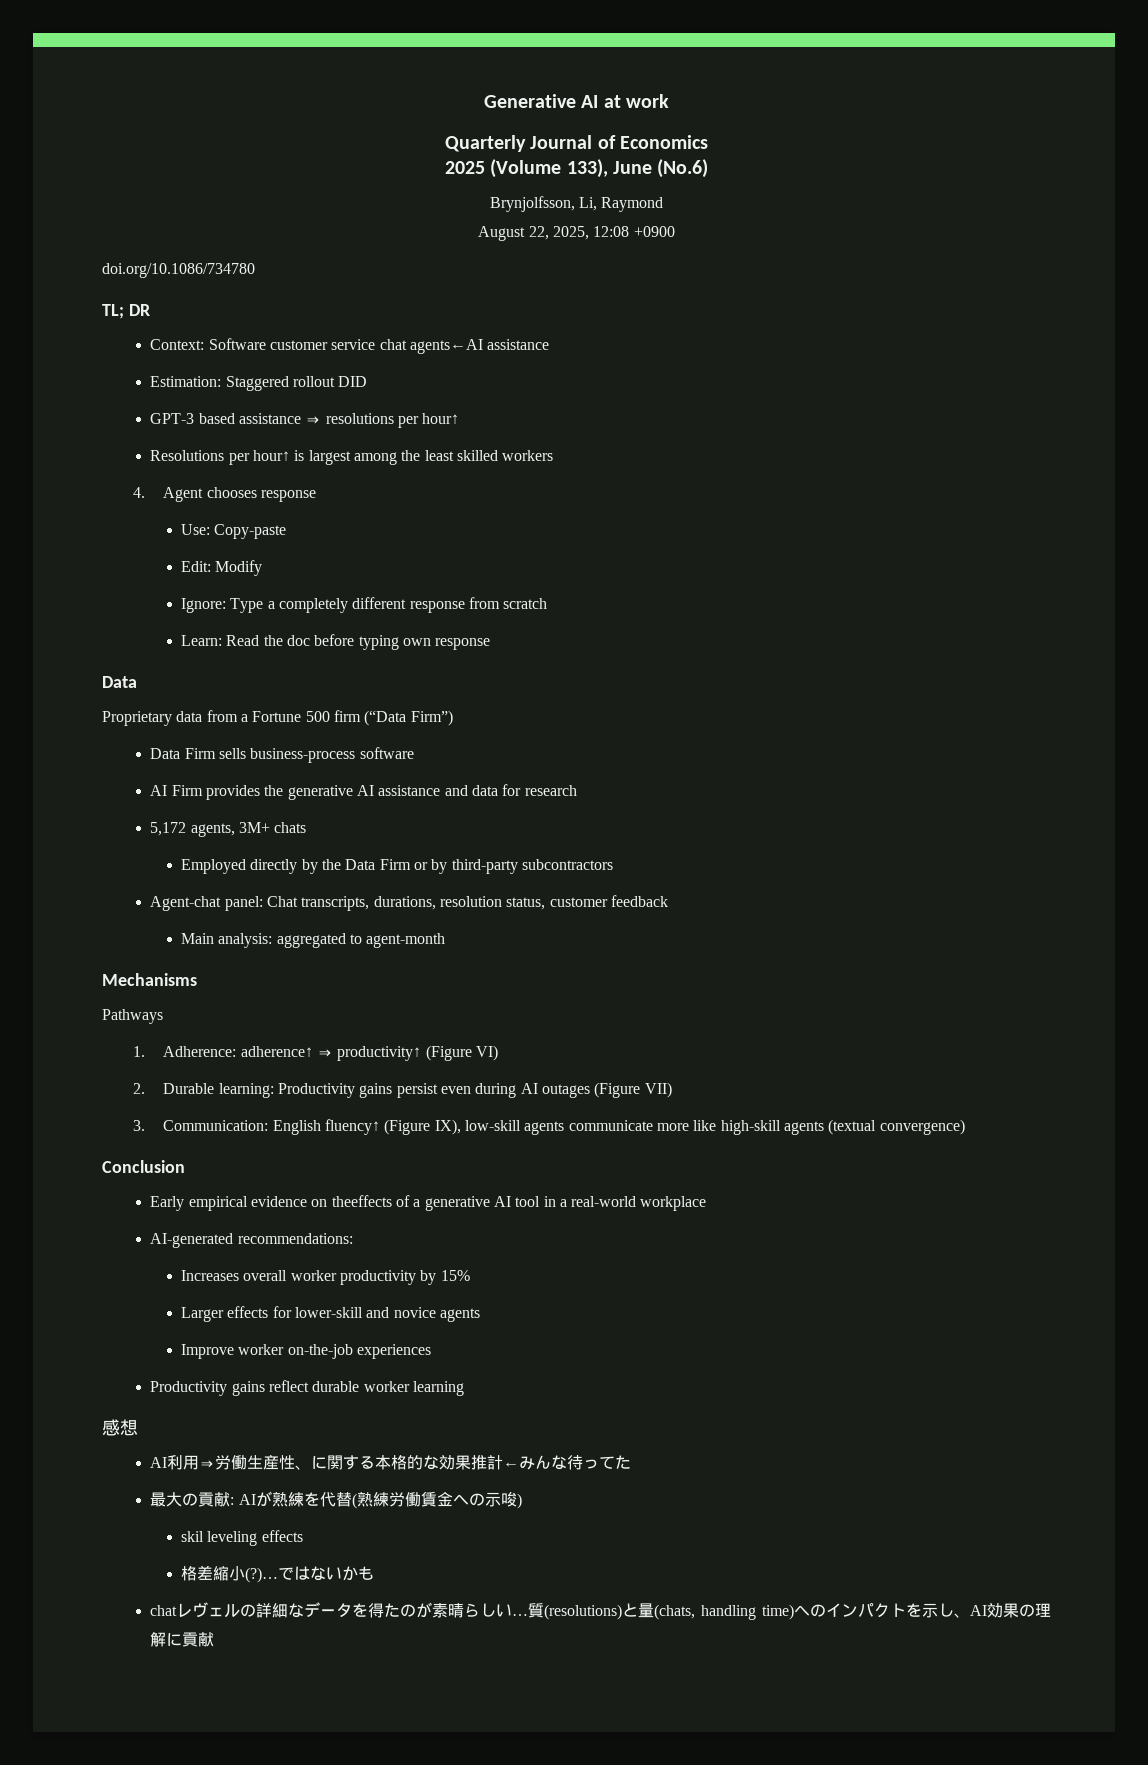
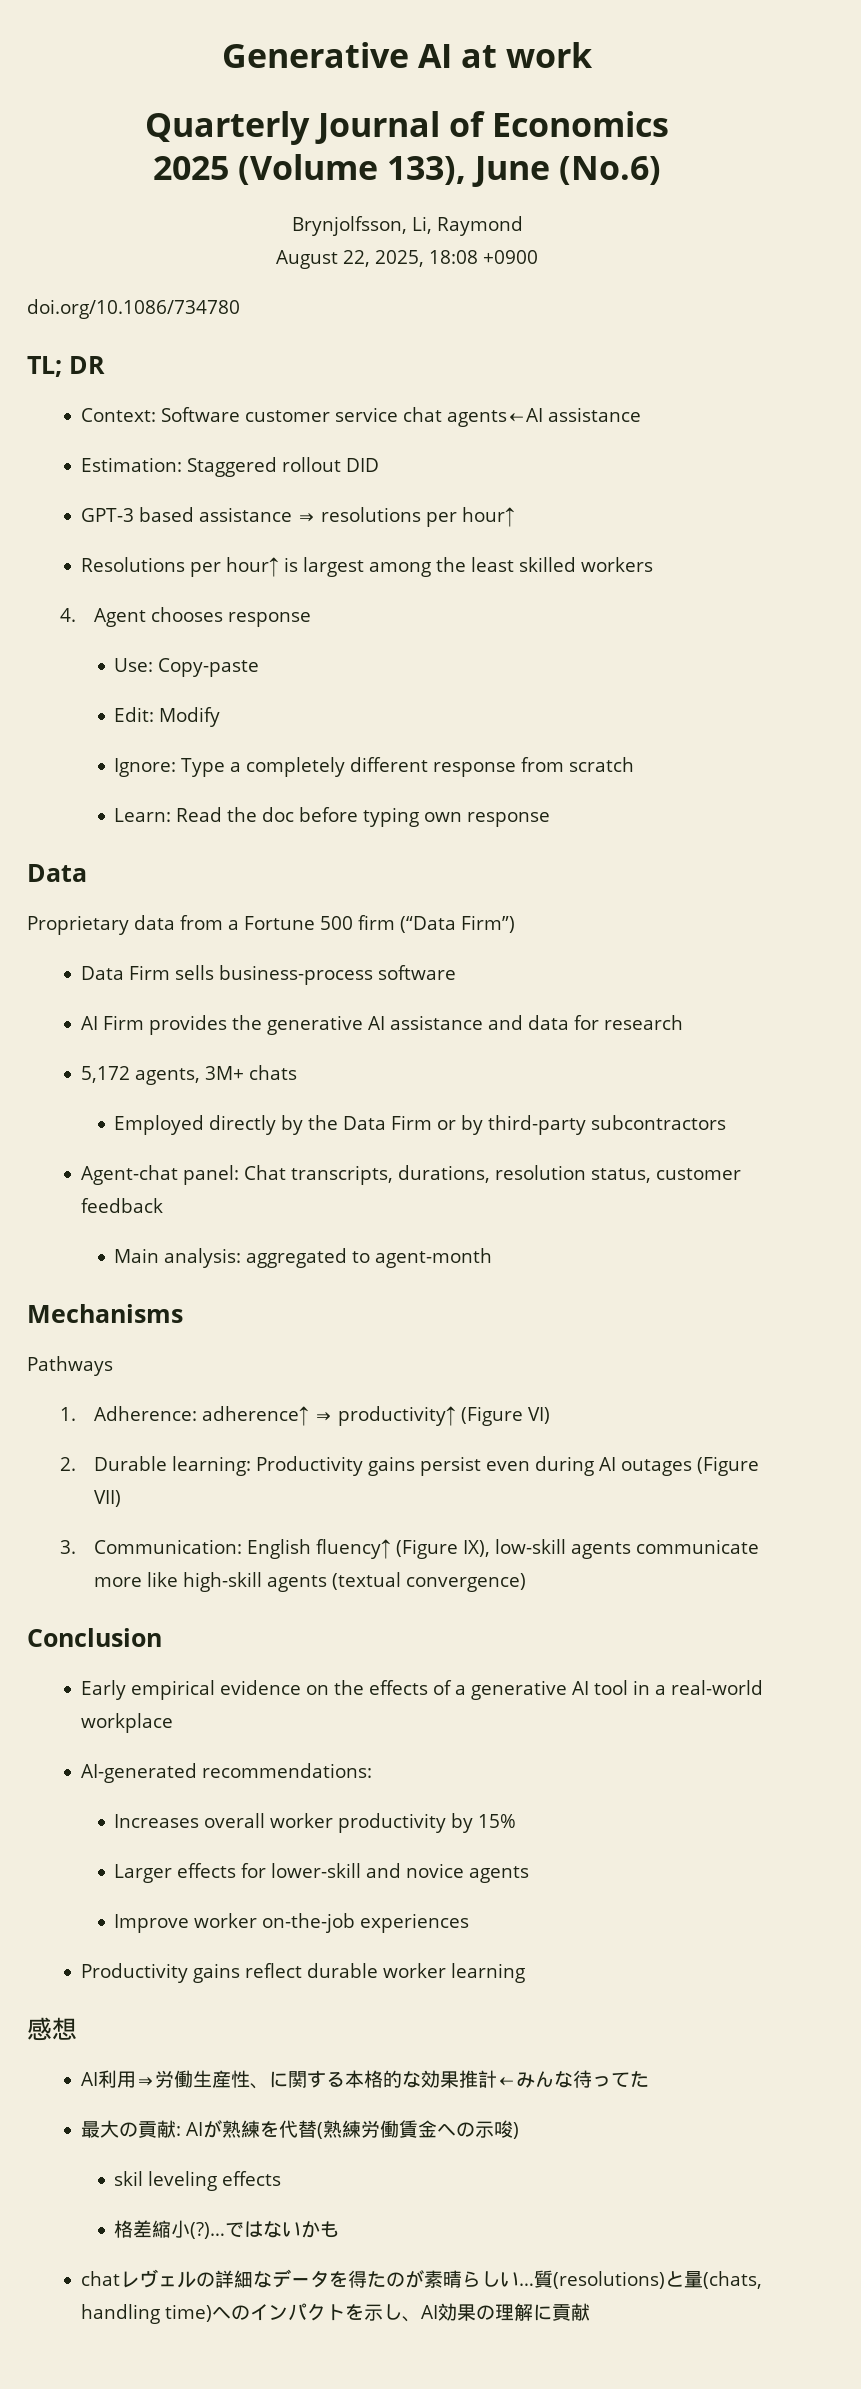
[593,226,630,237] 12:08 -> [429,250,478,264] 18:08
[331,1195,392,1207] theeffects -> [333,1680,428,1695] the effects

